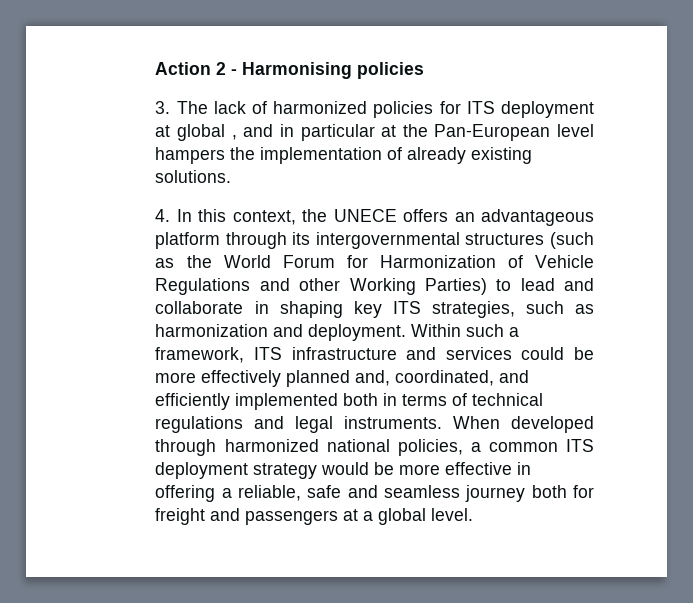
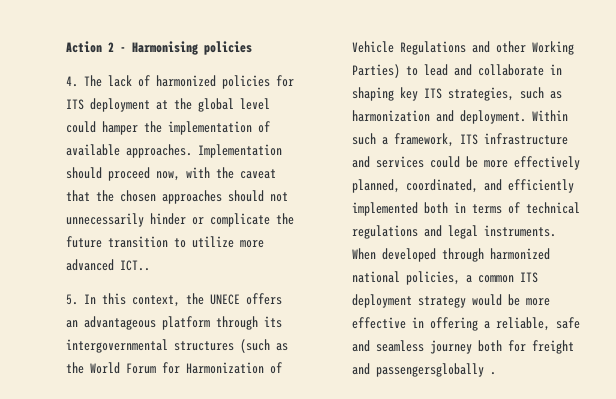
[155,101,171,114] 3. -> [65,76,78,87] 4.
[177,124,594,141] [155,147,533,164] [155,170,232,183] [155,209,171,222] global , and in particular at the Pan-European level hampers the implementation of already existing solutions. // 4. -> [173,98,270,112] [65,121,270,135] [65,144,282,158] [65,167,276,181] [65,190,288,204] [65,213,294,227] [65,236,264,248] [65,259,150,271] [65,294,78,305] the global level could hamper the implementation of available approaches. Implementation should proceed now, with the caveat that the chosen approaches should not unnecessarily hinder or complicate the future transition to utilize more advanced ICT.. // 5.
[286,370,391,387] planned and, -> [351,179,400,193] planned,
[245,508,474,525] passengers at a global level. -> [375,363,496,377] passengersglobally .

